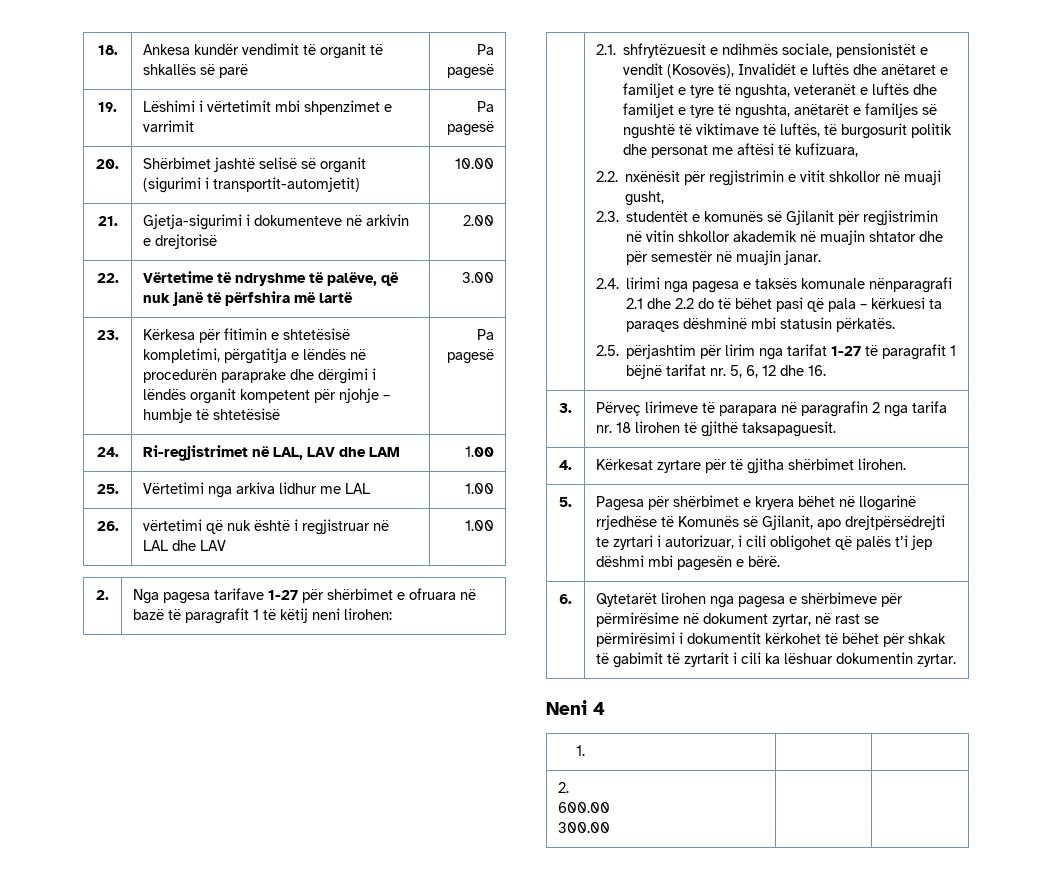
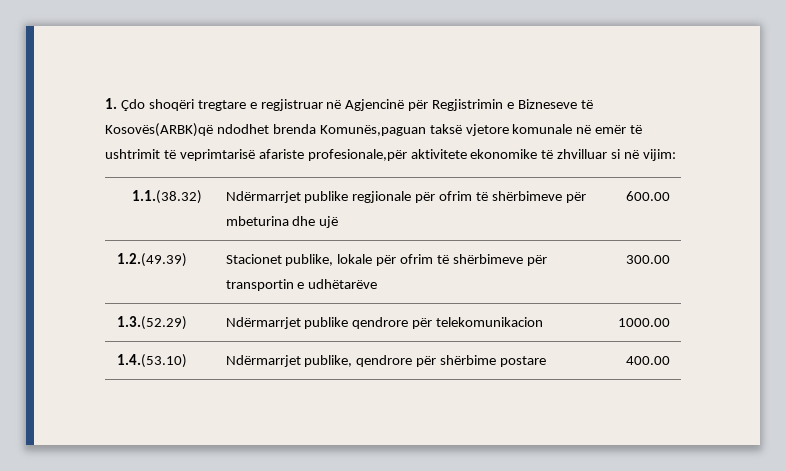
[97,45,118,55] [143,43,384,59] [143,64,249,78] [476,44,494,55] [446,64,494,79] [98,102,117,112] [143,100,393,115] [143,120,195,132] [476,101,494,112] [446,121,494,136] [96,159,119,169] [143,157,367,173] [143,177,361,193] [454,158,494,169] [97,216,118,226] [143,214,410,230] [143,234,218,249] [462,215,494,226] [96,273,119,283] [143,271,400,286] [143,291,354,306] [461,272,494,283] [96,330,119,340] [143,328,351,343] [143,348,367,364] [143,368,377,384] [143,388,391,404] [143,408,281,423] [476,329,494,340] [446,349,494,364] [96,447,119,457] [143,445,401,461] [464,446,494,457] [96,484,119,494] [143,482,371,498] [464,483,494,494] [96,521,119,531] [143,519,390,535] [143,540,227,551] [464,520,494,531] [96,590,109,600] [133,588,477,604] [133,608,393,624] [596,43,929,58] [623,63,949,78] [623,83,938,99] [623,103,938,119] [623,123,953,139] [623,143,859,158] [596,170,942,186] [625,191,665,206] [596,210,939,226] [626,230,944,245] [626,250,822,265] [596,277,953,293] [626,297,943,312] [626,317,896,332] [596,344,957,360] [626,364,827,379] [559,403,572,413] [596,401,948,417] [596,421,837,437] [559,460,572,470] [596,458,907,474] [559,497,572,507] [596,495,917,511] [596,515,946,530] [596,535,933,551] [596,555,781,571] [559,594,572,604] [596,592,904,608] [596,612,880,627] [596,632,947,647] [596,652,957,668] [546,700,605,715] [575,745,585,756] [558,782,570,793] [558,802,611,813] [558,822,611,833] 18. | Ankesa kundër vendimit të organit të shkallës së parë | Pa pagesë // 19. | Lëshimi i vërtetimit mbi shpenzimet e varrimit | Pa pagesë // 20. | Shërbimet jashtë selisë së organit (sigurimi i transportit-automjetit) | 10.00 // 21. | Gjetja-sigurimi i dokumenteve në arkivin e drejtorisë | 2.00 // 22. | Vërtetime të ndryshme të palëve, që nuk janë të përfshira më lartë | 3.00 // 23. | Kërkesa për fitimin e shtetësisë kompletimi, përgatitja e lëndës në procedurën paraprake dhe dërgimi i lëndës organit kompetent për njohje – humbje të shtetësisë | Pa pagesë // 24. | Ri-regjistrimet në LAL, LAV dhe LAM | 1.00 // 25. | Vërtetimi nga arkiva lidhur me LAL | 1.00 // 26. | vërtetimi që nuk është i regjistruar në LAL dhe LAV | 1.00 // 2. | Nga pagesa tarifave 1-27 për shërbimet e ofruara në bazë të paragrafit 1 të këtij neni lirohen: // | 2.1. shfrytëzuesit e ndihmës sociale, pensionistët e vendit (Kosovës), Invalidët e luftës dhe anëtaret e familjet e tyre të ngushta, veteranët e luftës dhe familjet e tyre të ngushta, anëtarët e familjes së ngushtë të viktimave të luftës, të burgosurit politik dhe personat me aftësi të kufizuara, // 2.2. nxënësit për regjistrimin e vitit shkollor në muaji gusht, // 2.3. studentët e komunës së Gjilanit për regjistrimin në vitin shkollor akademik në muajin shtator dhe për semestër në muajin janar. // 2.4. lirimi nga pagesa e taksës komunale nënparagrafi 2.1 dhe 2.2 do të bëhet pasi që pala – kërkuesi ta paraqes dëshminë mbi statusin përkatës. // 2.5. përjashtim për lirim nga tarifat 1-27 të paragrafit 1 bëjnë tarifat nr. 5, 6, 12 dhe 16. // 3. | Përveç lirimeve të parapara në paragrafin 2 nga tarifa nr. 18 lirohen të gjithë taksapaguesit. // 4. | Kërkesat zyrtare për të gjitha shërbimet lirohen. // 5. | Pagesa për shërbimet e kryera bëhet në llogarinë rrjedhëse të Komunës së Gjilanit, apo drejtpërsëdrejti te zyrtari i autorizuar, i cili obligohet që palës t’i jep dëshmi mbi pagesën e bërë. // 6. | Qytetarët lirohen nga pagesa e shërbimeve për përmirësime në dokument zyrtar, në rast se përmirësimi i dokumentit kërkohet të bëhet për shkak të gabimit të zyrtarit i cili ka lëshuar dokumentin zyrtar. // Neni 4 // 1. | | // 2. // 600.00 // 300.00 | | -> [105,98,593,111] [105,123,643,137] [105,149,677,161] [131,190,202,204] [225,191,586,203] [225,216,339,228] [625,191,670,201] [116,253,187,267] [225,254,547,266] [225,279,378,291] [625,255,670,264] [116,316,187,330] [225,317,544,329] [617,318,670,327] [116,354,187,368] [225,355,547,367] [625,356,670,365] 1. Çdo shoqëri tregtare e regjistruar në Agjencinë për Regjistrimin e Bizneseve të Kosovës(ARBK)që ndodhet brenda Komunës,paguan taksë vjetore komunale në emër të ushtrimit të veprimtarisë afariste profesionale,për aktivitete ekonomike të zhvilluar si në vijim: // 1.1.(38.32) | Ndërmarrjet publike regjionale për ofrim të shërbimeve për mbeturina dhe ujë | 600.00 // 1.2.(49.39) | Stacionet publike, lokale për ofrim të shërbimeve për transportin e udhëtarëve | 300.00 // 1.3.(52.29) | Ndërmarrjet publike qendrore për telekomunikacion | 1000.00 // 1.4.(53.10) | Ndërmarrjet publike, qendrore për shërbime postare | 400.00

